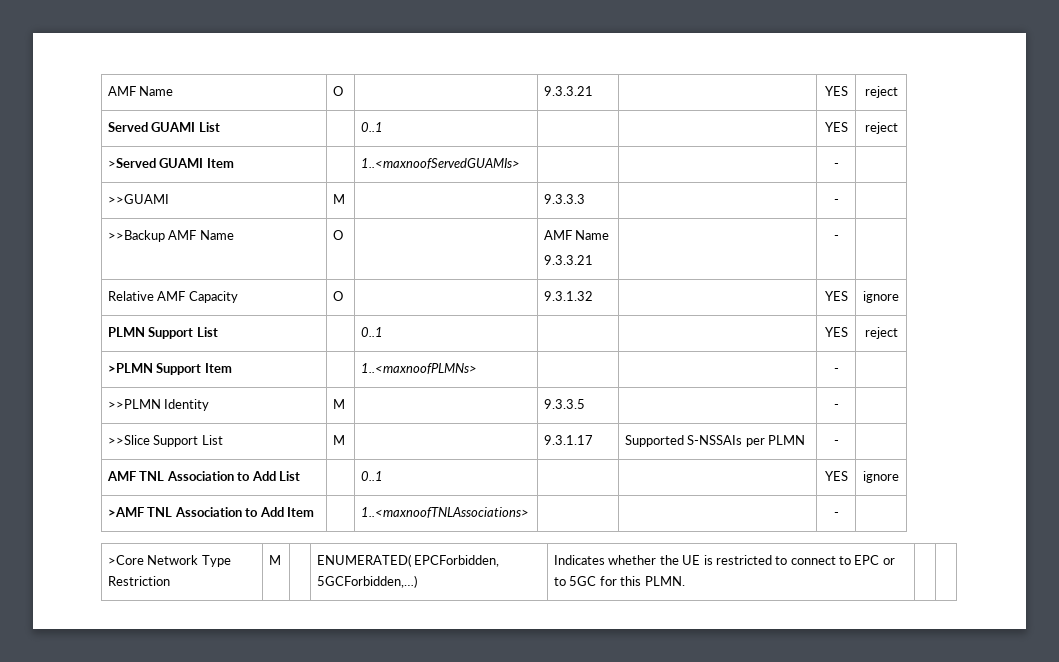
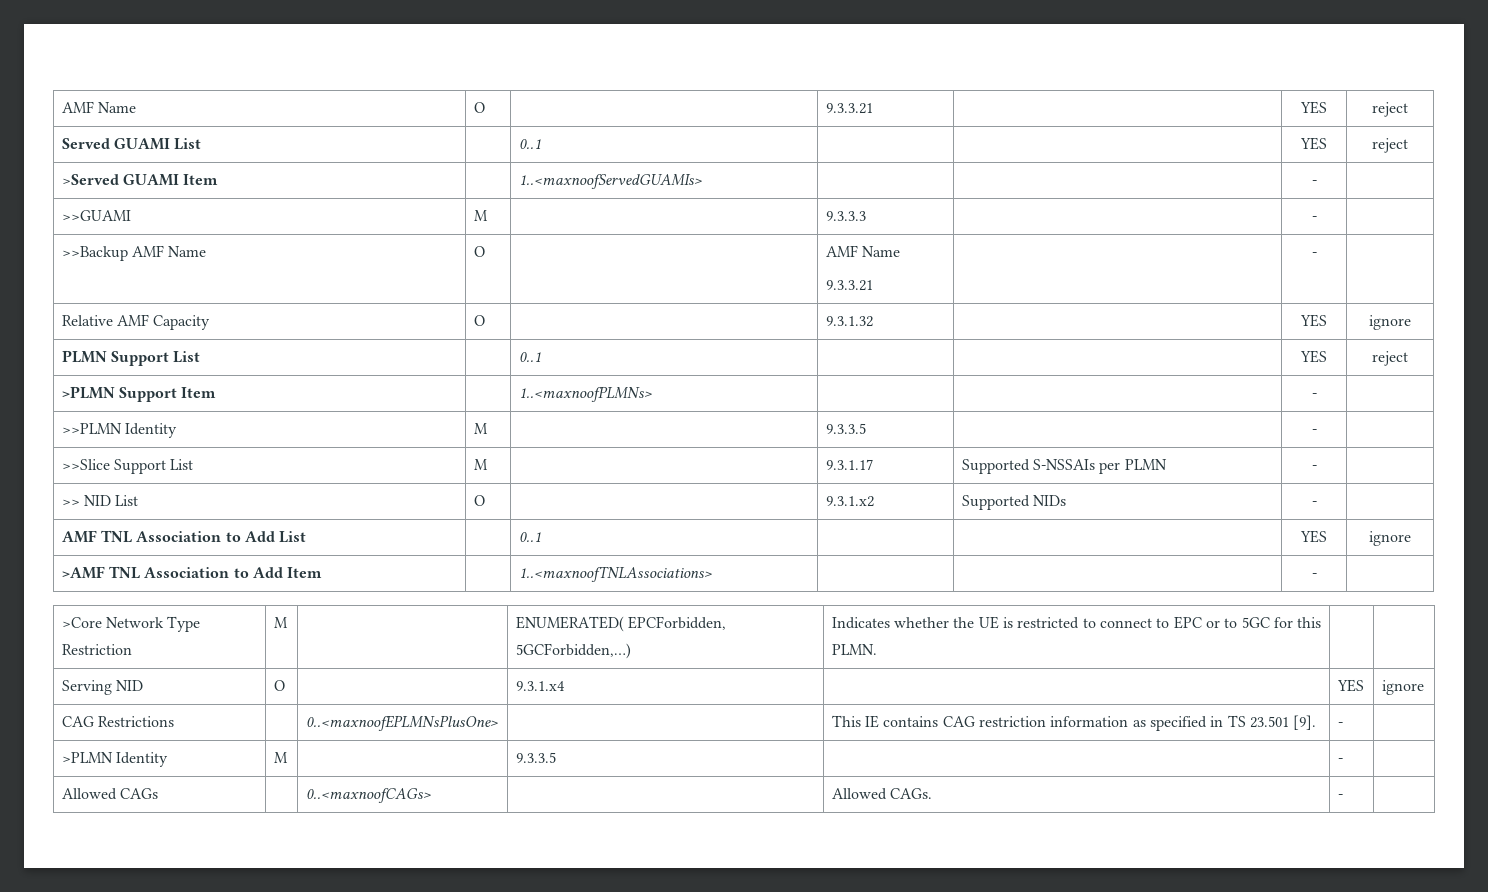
(839, 442) none -> [61,495,139,506] [473,495,485,506] [825,496,874,507] [961,495,1067,510] [1311,501,1317,506] // >> NID List | O | | 9.3.1.x2 | Supported NIDs | - |
(685, 581) none -> [61,680,144,695] [273,680,285,691] [515,681,565,691] [1336,679,1364,692] [1381,680,1424,695] [61,716,175,727] [305,715,498,731] [831,715,1317,731] [1337,722,1343,727] [61,752,169,767] [273,752,288,763] [515,752,556,763] [1337,758,1343,763] [61,788,159,800] [305,788,431,803] [831,788,933,800] [1337,794,1343,799] // Serving NID | O | | 9.3.1.x4 | | YES | ignore // CAG Restrictions | | 0..<maxnoofEPLMNsPlusOne> | | This IE contains CAG restriction information as specified in TS 23.501 [9]. | - | // >PLMN Identity | M | | 9.3.3.5 | | - | // Allowed CAGs | | 0..<maxnoofCAGs> | | Allowed CAGs. | - |

